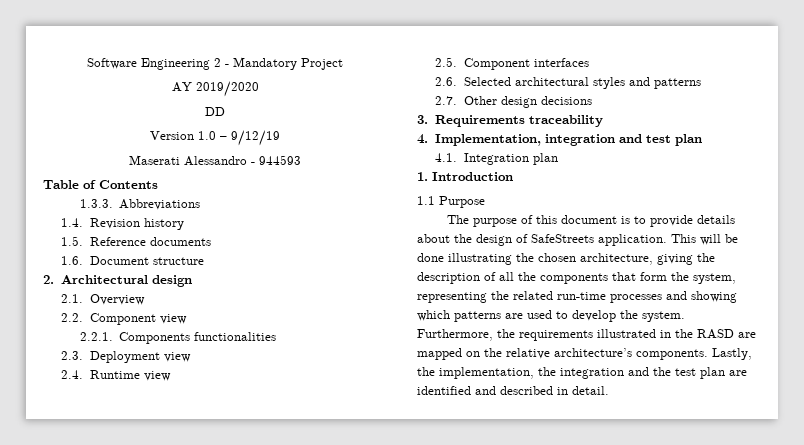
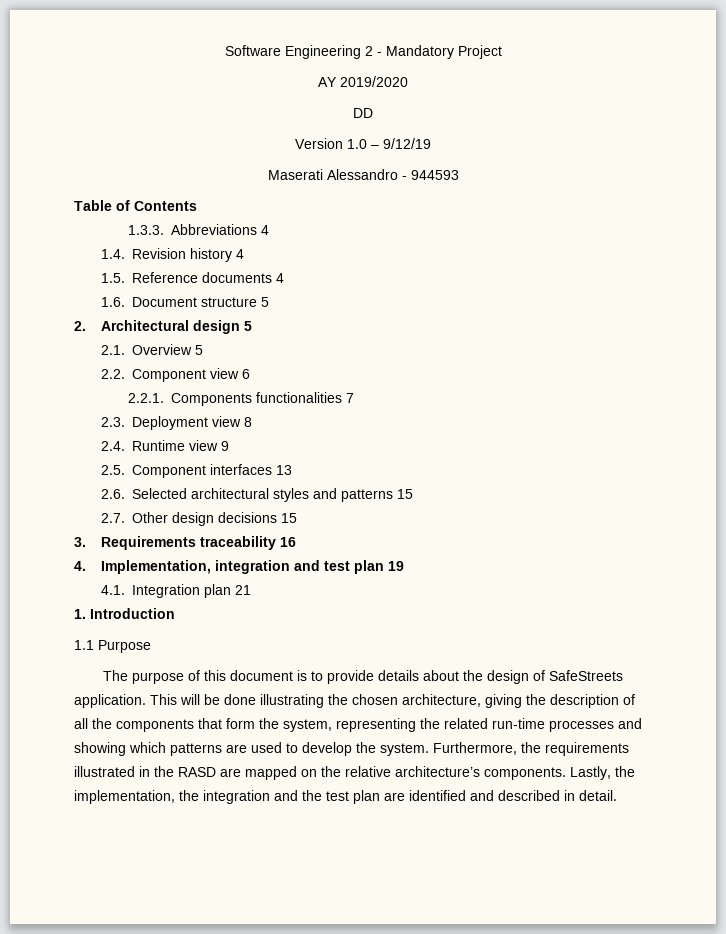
(201, 204) none -> [261,225,270,235] 4
(184, 224) none -> [236,249,245,259] 4
(211, 241) none -> [276,273,285,283] 4
(204, 261) none -> [261,297,270,307] 5
(193, 281) none -> [244,321,253,331] 5
(145, 299) none -> [195,345,204,355] 5
(187, 319) none -> [242,369,251,379] 6
(277, 336) none -> [346,393,355,403] 7
(191, 357) none -> [244,417,253,427] 8
(171, 376) none -> [221,441,230,451] 9
(589, 62) none -> [276,465,293,475] 13
(701, 83) none -> [397,489,414,499] 15
(592, 100) none -> [281,513,298,523] 15
(604, 121) none -> [280,537,297,547] 16
(703, 140) none -> [388,561,405,571] 19
(558, 159) none -> [235,585,252,595] 21

